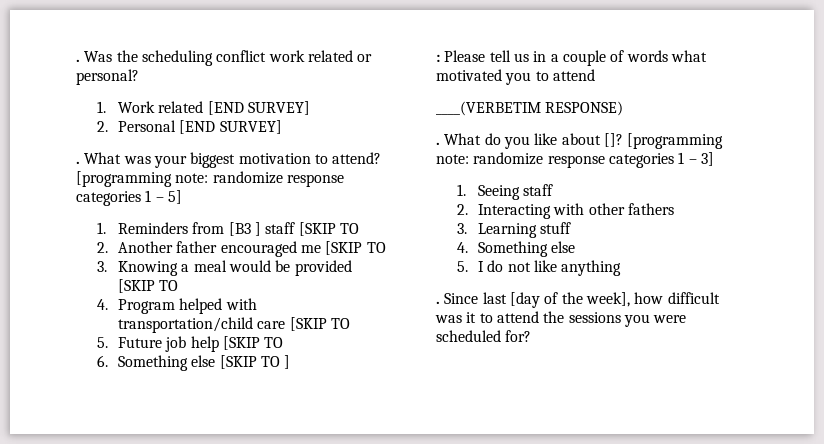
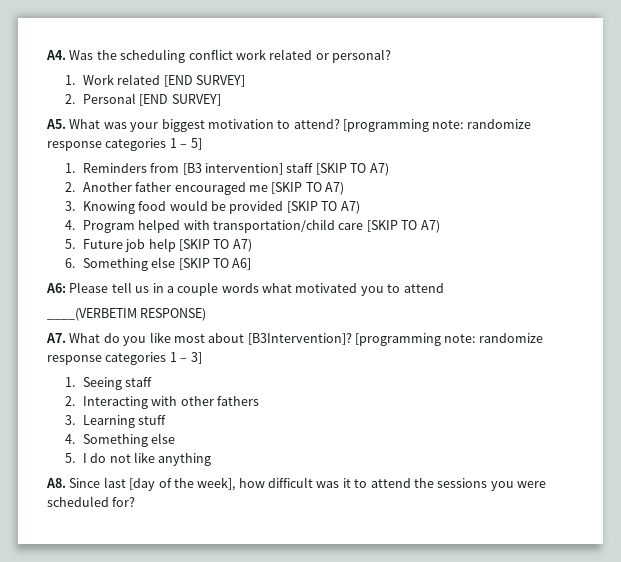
[76,59,80,62] . -> [46,50,66,60] A4.
[76,161,80,164] . -> [46,119,66,129] A5.
[254,222,261,236] ] -> [205,163,284,175] intervention]
(359, 228) none -> [369,163,389,176] A7)
(386, 247) none -> [325,182,345,195] A7)
[181,260,227,272] a meal -> [138,201,167,211] food
(179, 285) none -> [340,201,360,214] A7)
(350, 323) none -> [420,220,440,233] A7)
(284, 342) none -> [232,239,252,252] A7)
[284,355,291,369] [436,54,440,62] ] // : -> [232,258,252,270] [46,283,66,293] A6] // A6:
[610,50,625,62] of -> (219, 289) none
[436,142,440,145] . -> [46,333,66,343] A7.
[561,133,623,147] about []? -> [173,333,352,345] most about [B3Intervention]?
[436,301,440,304] . -> [46,478,66,488] A8.

